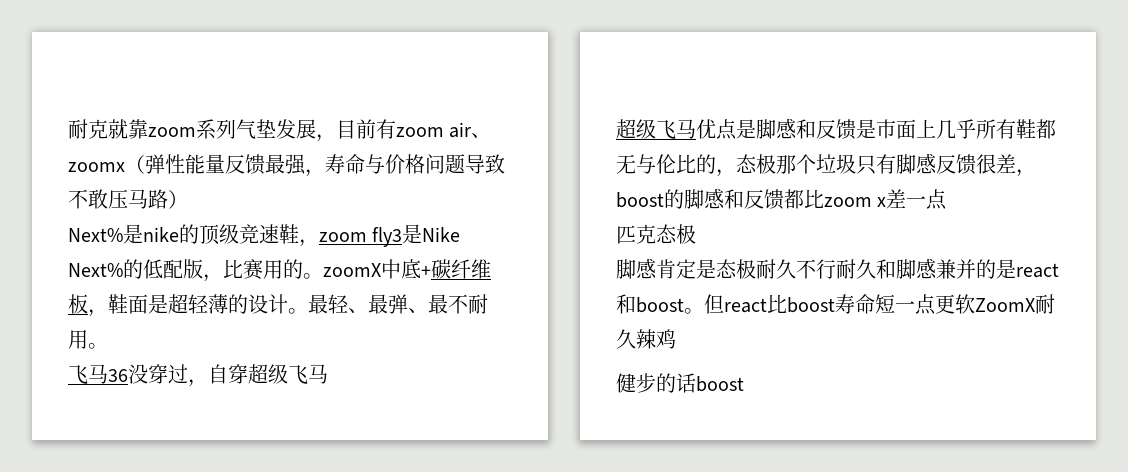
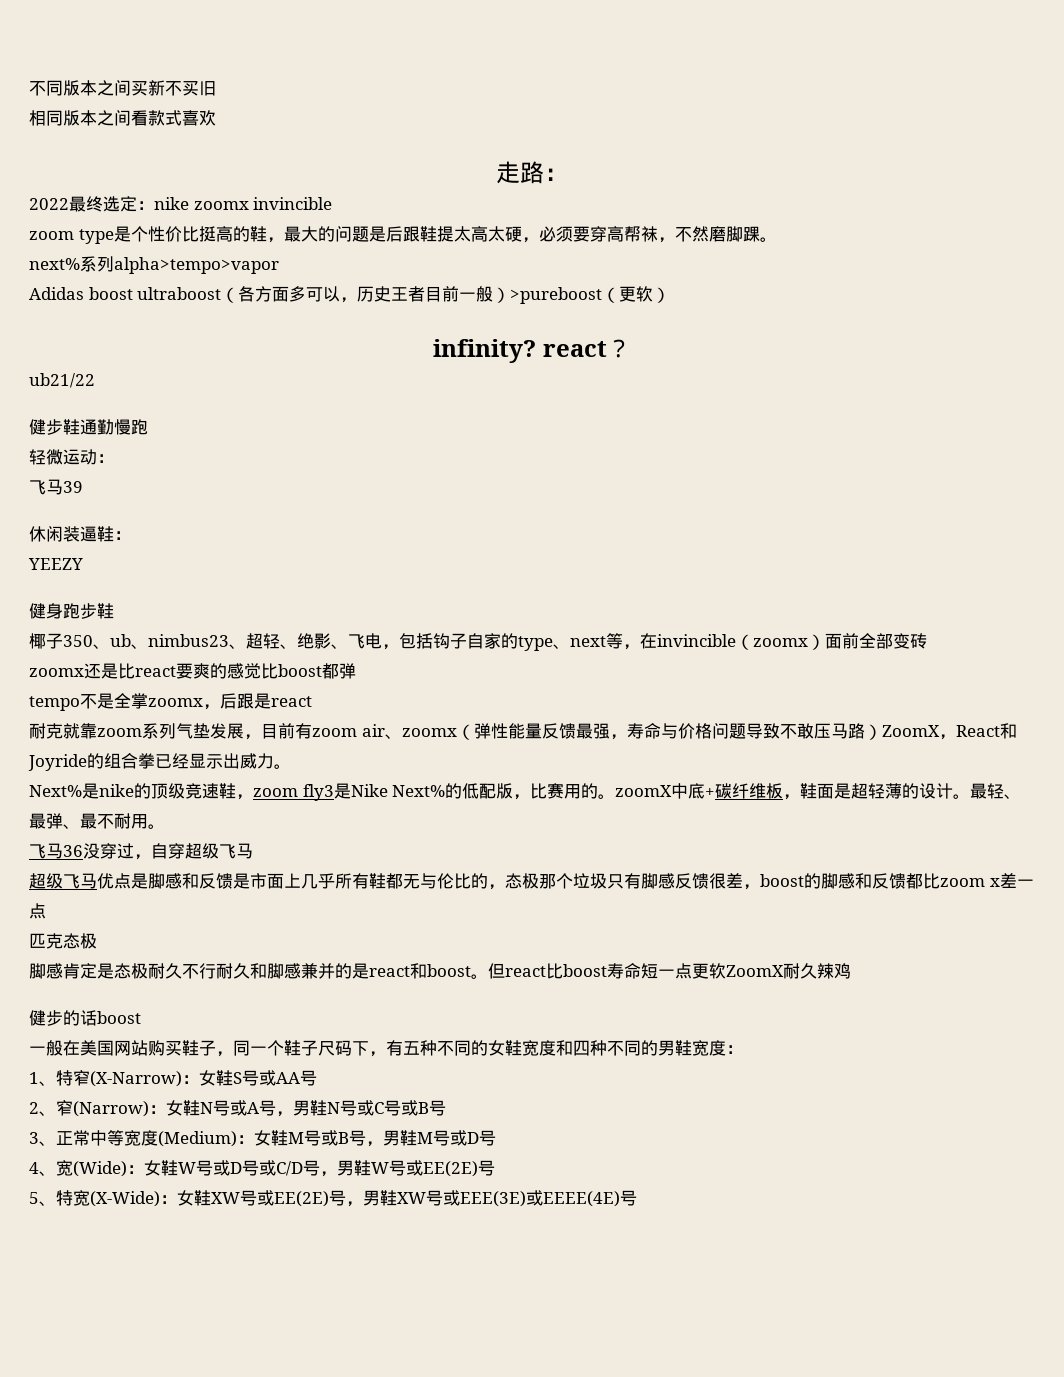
(68, 129) none -> [29,80,216,96] [29,110,216,126] [496,161,568,184] [29,196,333,212] [29,226,777,244] [29,256,279,274] [29,286,671,304] [433,339,631,363] [29,373,95,388] [29,419,148,435] [29,449,114,465] [29,479,83,495] [29,526,131,542] [28,558,83,570] [29,603,114,619] [29,633,927,651] [29,663,356,679] [29,693,312,711] 不同版本之间买新不买旧 // 相同版本之间看款式喜欢 // 走路： // 2022最终选定：nike zoomx invincible // zoom type是个性价比挺高的鞋，最大的问题是后跟鞋提太高太硬，必须要穿高帮袜，不然磨脚踝。 // next%系列alpha>tempo>vapor // Adidas boost ultraboost（各方面多可以，历史王者目前一般）>pureboost（更软） // infinity? react？ // ub21/22 // 健步鞋通勤慢跑 // 轻微运动： // 飞马39 // 休闲装逼鞋： // YEEZY // 健身跑步鞋 // 椰子350、ub、nimbus23、超轻、绝影、飞电，包括钩子自家的type、next等，在invincible（zoomx）面前全部变砖 // zoomx还是比react要爽的感觉比boost都弹 // tempo不是全掌zoomx，后跟是react //
(188, 199) none -> [881,723,1017,740] [28,753,291,771] ZoomX，React和Joyride的组合拳已经显示出威力。
(744, 384) none -> [29,1040,743,1057] [29,1070,317,1087] [29,1100,446,1117] [29,1130,496,1147] [29,1160,495,1177] [29,1190,637,1207] // 一般在美国网站购买鞋子，同一个鞋子尺码下，有五种不同的女鞋宽度和四种不同的男鞋宽度： // 1、特窄(X-Narrow)：女鞋S号或AA号 // 2、窄(Narrow)：女鞋N号或A号，男鞋N号或C号或B号 // 3、正常中等宽度(Medium)：女鞋M号或B号，男鞋M号或D号 // 4、宽(Wide)：女鞋W号或D号或C/D号，男鞋W号或EE(2E)号 // 5、特宽(X-Wide)：女鞋XW号或EE(2E)号，男鞋XW号或EEE(3E)或EEEE(4E)号

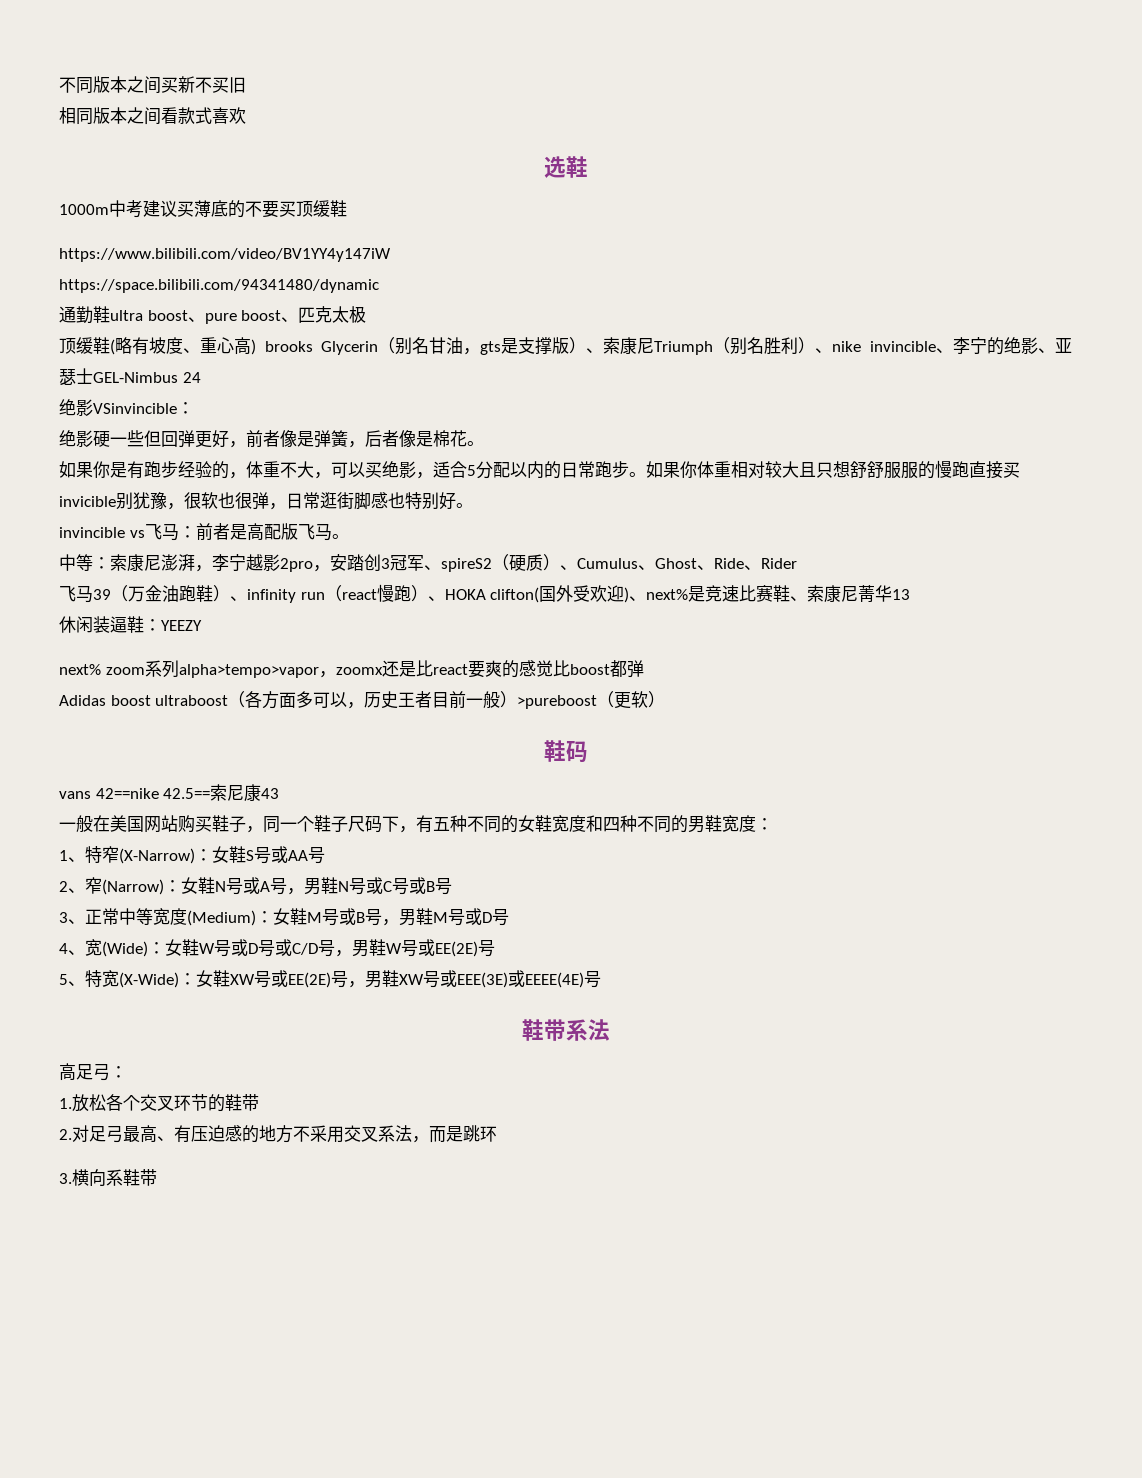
[496,161,568,184] [29,196,333,212] [29,226,777,244] [29,256,279,274] 走路： // 2022最终选定：nike zoomx invincible // zoom type是个性价比挺高的鞋，最大的问题是后跟鞋提太高太硬，必须要穿高帮袜，不然磨脚踝。 // next%系列alpha>tempo>vapor -> [543,156,588,178] [59,200,347,218] [59,248,391,262] [59,279,379,293] [59,306,367,324] [59,337,1072,355] [59,368,201,385] [59,399,194,416] [59,430,484,448] [59,460,1020,479] [59,492,473,510] [59,523,349,541] [59,554,797,572] [59,584,911,603] [59,616,202,633] [59,660,644,678] 选鞋 // 1000m中考建议买薄底的不要买顶缓鞋 // https://www.bilibili.com/video/BV1YY4y147iW // https://space.bilibili.com/94341480/dynamic // 通勤鞋ultra boost、pure boost、匹克太极 // 顶缓鞋(略有坡度、重心高) brooks Glycerin（别名甘油，gts是支撑版）、索康尼Triumph（别名胜利）、nike invincible、李宁的绝影、亚瑟士GEL-Nimbus 24 // 绝影VSinvincible： // 绝影硬一些但回弹更好，前者像是弹簧，后者像是棉花。 // 如果你是有跑步经验的，体重不大，可以买绝影，适合5分配以内的日常跑步。如果你体重相对较大且只想舒舒服服的慢跑直接买invicible别犹豫，很软也很弹，日常逛街脚感也特别好。 // invincible vs飞马：前者是高配版飞马。 // 中等：索康尼澎湃，李宁越影2pro，安踏创3冠军、spireS2（硬质）、Cumulus、Ghost、Ride、Rider // 飞马39（万金油跑鞋）、infinity run（react慢跑）、HOKA clifton(国外受欢迎)、next%是竞速比赛鞋、索康尼菁华13 // 休闲装逼鞋：YEEZY // next% zoom系列alpha>tempo>vapor，zoomx还是比react要爽的感觉比boost都弹
[433,339,631,363] [29,373,95,388] [29,419,148,435] [29,449,114,465] [29,479,83,495] [29,526,131,542] [28,558,83,570] [29,603,114,619] [29,633,927,651] [29,663,356,679] [29,693,312,711] [29,723,1017,740] [28,753,291,771] [29,783,1022,801] [29,813,165,829] [29,843,253,860] [29,873,1034,890] [29,903,46,919] [29,933,97,949] [29,963,851,979] [29,1010,141,1026] infinity? react？ // ub21/22 // 健步鞋通勤慢跑 // 轻微运动： // 飞马39 // 休闲装逼鞋： // YEEZY // 健身跑步鞋 // 椰子350、ub、nimbus23、超轻、绝影、飞电，包括钩子自家的type、next等，在invincible（zoomx）面前全部变砖 // zoomx还是比react要爽的感觉比boost都弹 // tempo不是全掌zoomx，后跟是react // 耐克就靠zoom系列气垫发展，目前有zoom air、zoomx（弹性能量反馈最强，寿命与价格问题导致不敢压马路）ZoomX，React和Joyride的组合拳已经显示出威力。 // Next%是nike的顶级竞速鞋，zoom fly3是Nike Next%的低配版，比赛用的。zoomX中底+碳纤维板，鞋面是超轻薄的设计。最轻、最弹、最不耐用。 // 飞马36没穿过，自穿超级飞马 // 超级飞马优点是脚感和反馈是市面上几乎所有鞋都无与伦比的，态极那个垃圾只有脚感反馈很差，boost的脚感和反馈都比zoom x差一点 // 匹克态极 // 脚感肯定是态极耐久不行耐久和脚感兼并的是react和boost。但react比boost寿命短一点更软ZoomX耐久辣鸡 // 健步的话boost -> [543,740,588,763] [59,784,280,802] 鞋码 // vans 42==nike 42.5==索尼康43
(637, 1198) none -> [521,1019,610,1041] [59,1063,127,1081] [59,1094,259,1112] [59,1125,497,1143] [59,1169,157,1186] // 鞋带系法 // 高足弓： // 1.放松各个交叉环节的鞋带 // 2.对足弓最高、有压迫感的地方不采用交叉系法，而是跳环 // 3.横向系鞋带

